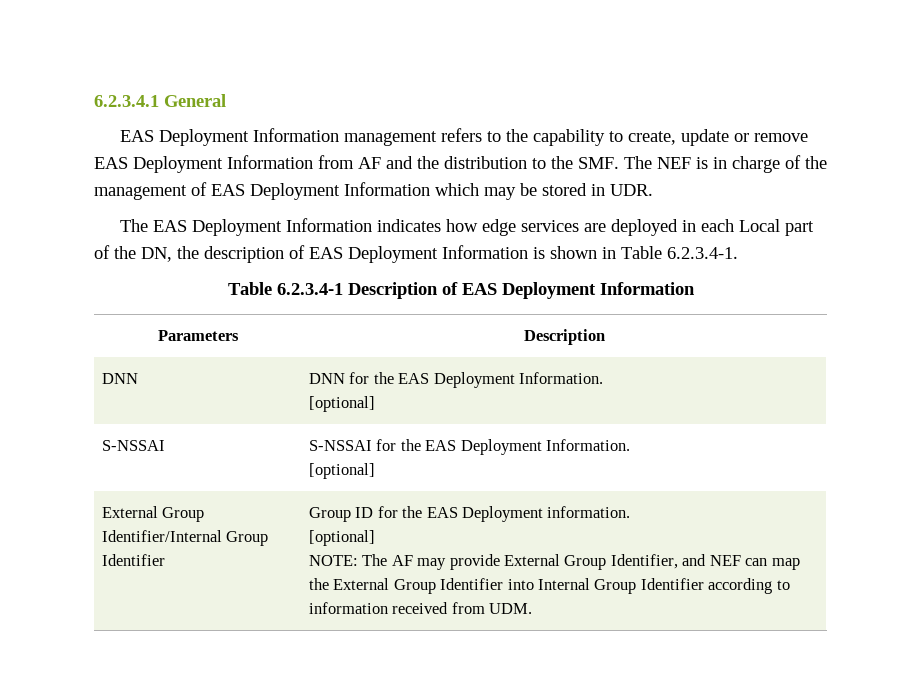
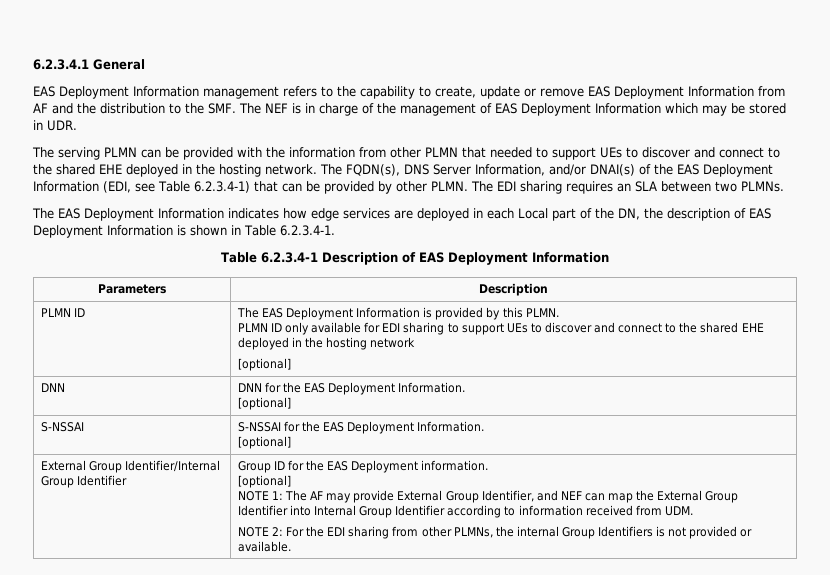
(653, 190) none -> [32,147,780,160] [33,164,773,177] [33,181,784,194] // The serving PLMN can be provided with the information from other PLMN that needed to support UEs to discover and connect to the shared EHE deployed in the hosting network. The FQDN(s), DNS Server Information, and/or DNAI(s) of the EAS Deployment Information (EDI, see Table 6.2.3.4-1) that can be provided by other PLMN. The EDI sharing requires an SLA between two PLMNs.
(605, 337) none -> [40,308,85,317] [236,307,559,320] [237,322,764,335] [237,337,416,350] [237,358,291,371] // PLMN ID | The EAS Deployment Information is provided by this PLMN. // PLMN ID only available for EDI sharing to support UEs to discover and connect to the shared EHE deployed in the hosting network // [optional]
[308,555,358,566] NOTE: -> [237,491,283,501] NOTE 1:
(533, 608) none -> [237,526,753,539] [237,541,291,552] // NOTE 2: For the EDI sharing from other PLMNs, the internal Group Identifiers is not provided or available.

